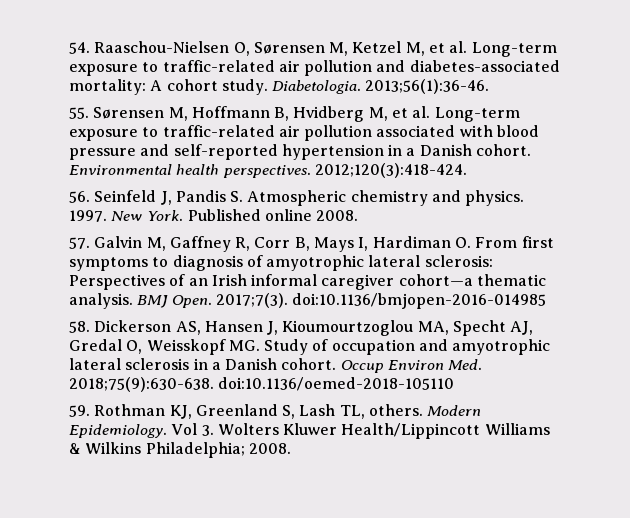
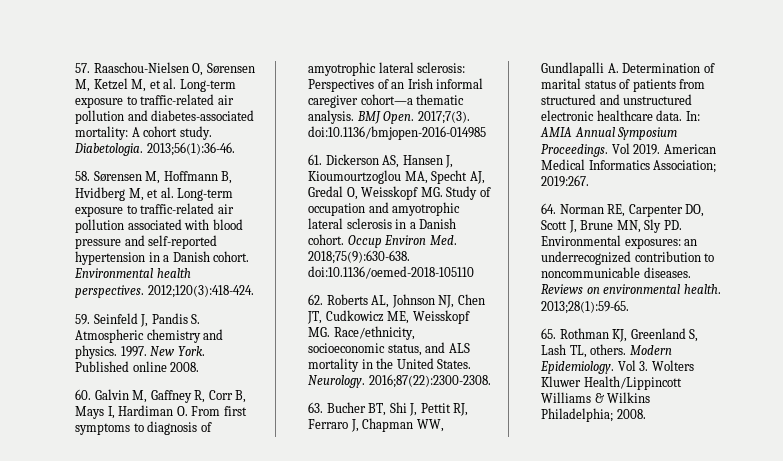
[68,42,90,54] 54. -> [75,63,91,73] 57.
[68,107,89,119] 55. -> [75,171,91,181] 58.
[68,191,90,203] 56. -> [75,314,91,325] 59.
[68,237,90,249] 57. -> [75,389,92,400] 60.
[68,321,90,333] 58. -> [308,154,323,165] 61.
[68,405,90,417] 59. -> [308,294,485,308] [307,310,470,324] [308,326,415,340] [308,342,470,356] [308,358,472,372] [308,374,491,388] [308,402,469,416] [308,418,444,432] [541,62,715,76] [541,78,706,92] [541,94,693,105] [541,110,700,121] [540,127,678,140] [541,143,716,157] [541,159,717,173] [541,175,590,187] [541,203,705,217] [541,219,682,233] [541,235,698,249] [541,251,715,265] [541,267,691,278] [541,284,721,294] [541,300,630,314] [541,328,557,339] 62. Roberts AL, Johnson NJ, Chen JT, Cudkowicz ME, Weisskopf MG. Race/ethnicity, socioeconomic status, and ALS mortality in the United States. Neurology. 2016;87(22):2300-2308. // 63. Bucher BT, Shi J, Pettit RJ, Ferraro J, Chapman WW, Gundlapalli A. Determination of marital status of patients from structured and unstructured electronic healthcare data. In: AMIA Annual Symposium Proceedings. Vol 2019. American Medical Informatics Association; 2019:267. // 64. Norman RE, Carpenter DO, Scott J, Brune MN, Sly PD. Environmental exposures: an underrecognized contribution to noncommunicable diseases. Reviews on environmental health. 2013;28(1):59-65. // 65.

